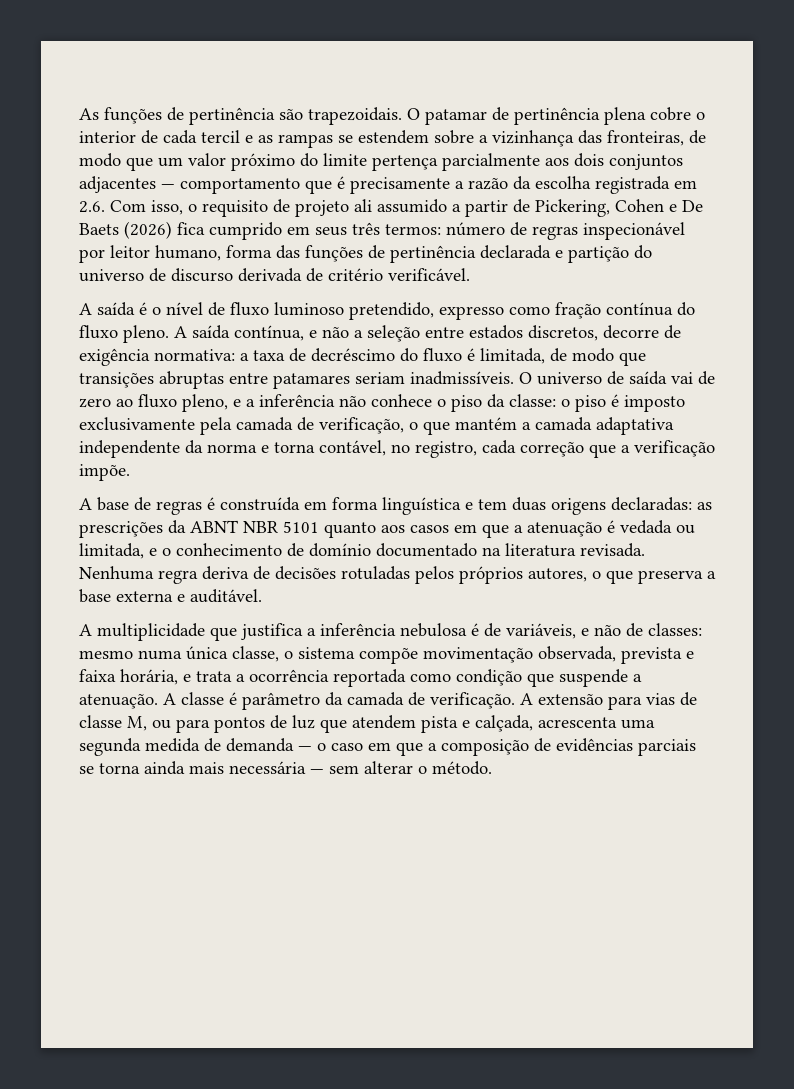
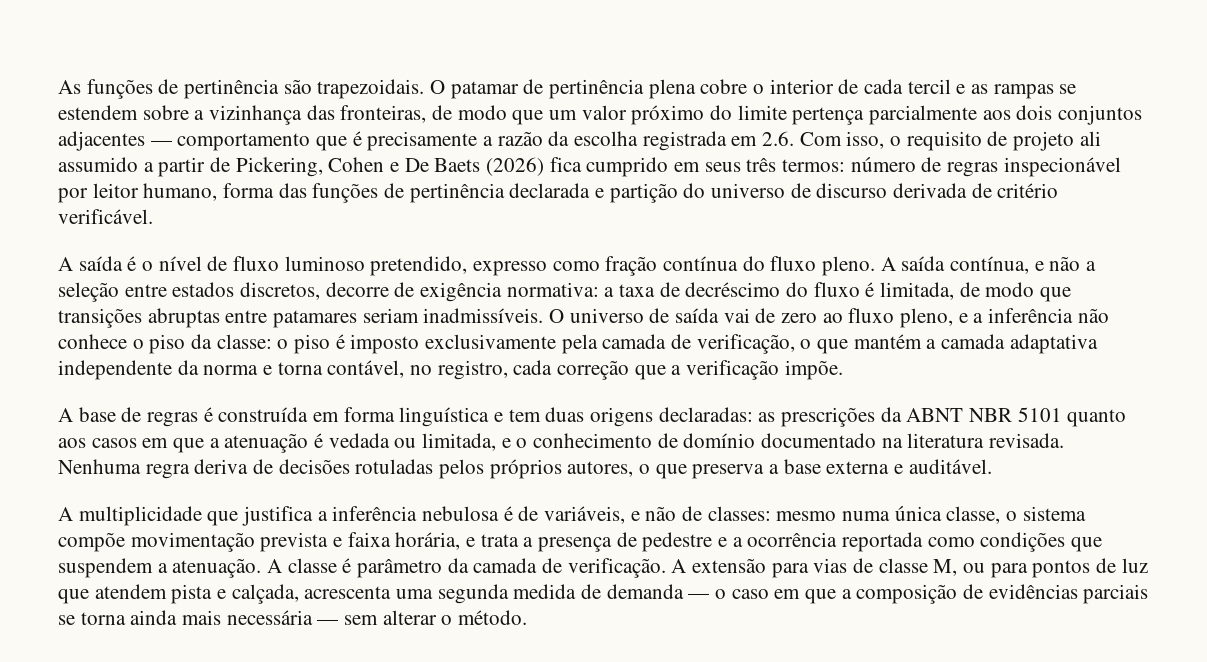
[538,646,616,662] observada, -> (255, 542) none
[249,669,628,687] ocorrência reportada como condição que suspende -> [538,532,1103,552] [58,558,153,578] presença de pedestre e a ocorrência reportada como condições que suspendem

